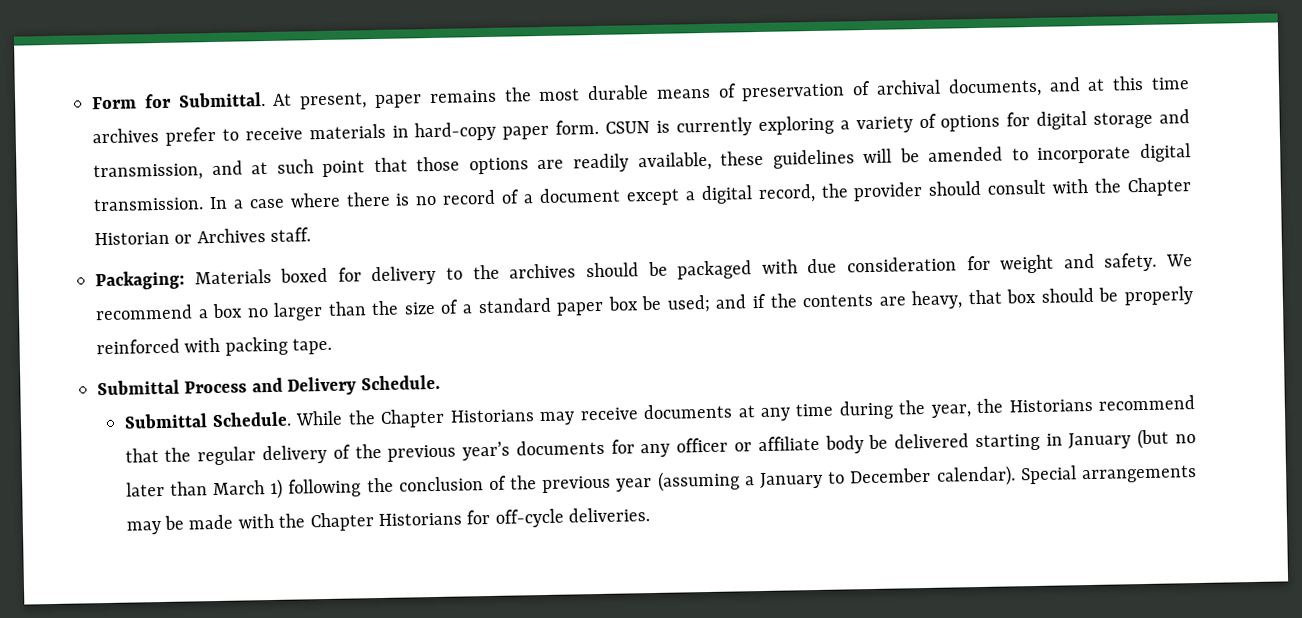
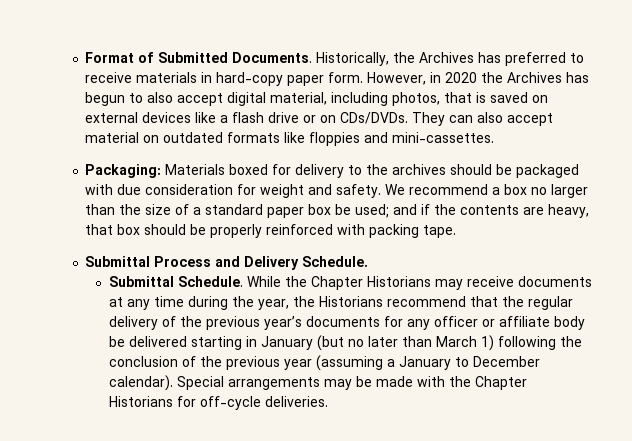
[92,75,1190,110] [92,126,216,146] Form for Submittal. At present, paper remains the most durable means of preservation of archival documents, and at this time archives prefer -> [85,52,567,66] Format of Submitted Documents. Historically, the Archives has preferred
[605,109,1190,137] [93,143,1191,182] [93,177,1192,212] [94,227,312,246] CSUN is currently exploring a variety of options for digital storage and transmission, and at such point that those options are readily available, these guidelines will be amended to incorporate digital transmission. In a case where there is no record of a document except a digital record, the provider should consult with the Chapter Historian or Archives staff. -> [367,72,590,85] [85,92,549,106] [85,112,554,126] [85,132,495,146] However, in 2020 the Archives has begun to also accept digital material, including photos, that is saved on external devices like a flash drive or on CDs/DVDs. They can also accept material on outdated formats like floppies and mini-cassettes.

